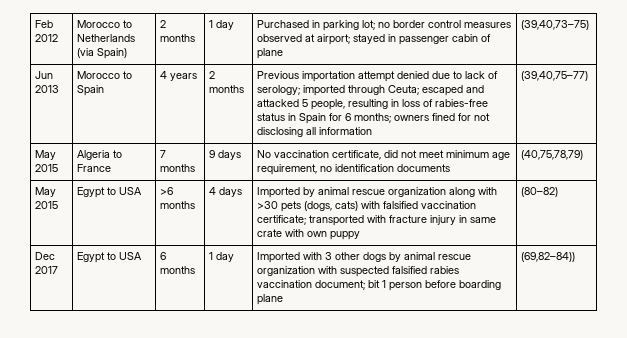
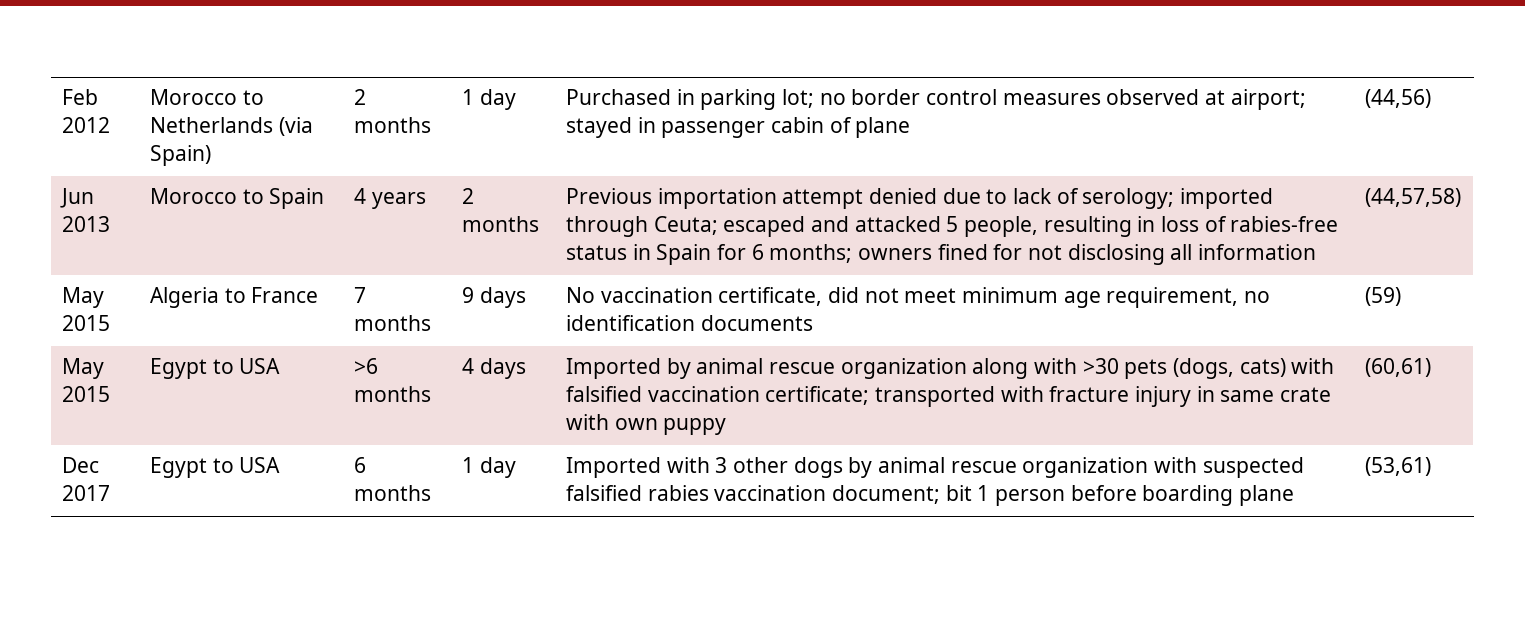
[521,20,590,30] (39,40,73–75) -> [1364,89,1431,108] (44,56)
[521,71,589,81] (39,40,75–77) -> [1364,188,1461,207] (44,57,58)
[521,150,584,160] (40,75,78,79) -> [1364,287,1401,306] (59)
[521,187,559,197] (80–82) -> [1364,358,1431,377] (60,61)
[521,252,576,262] (69,82–84)) -> [1364,457,1431,476] (53,61)

